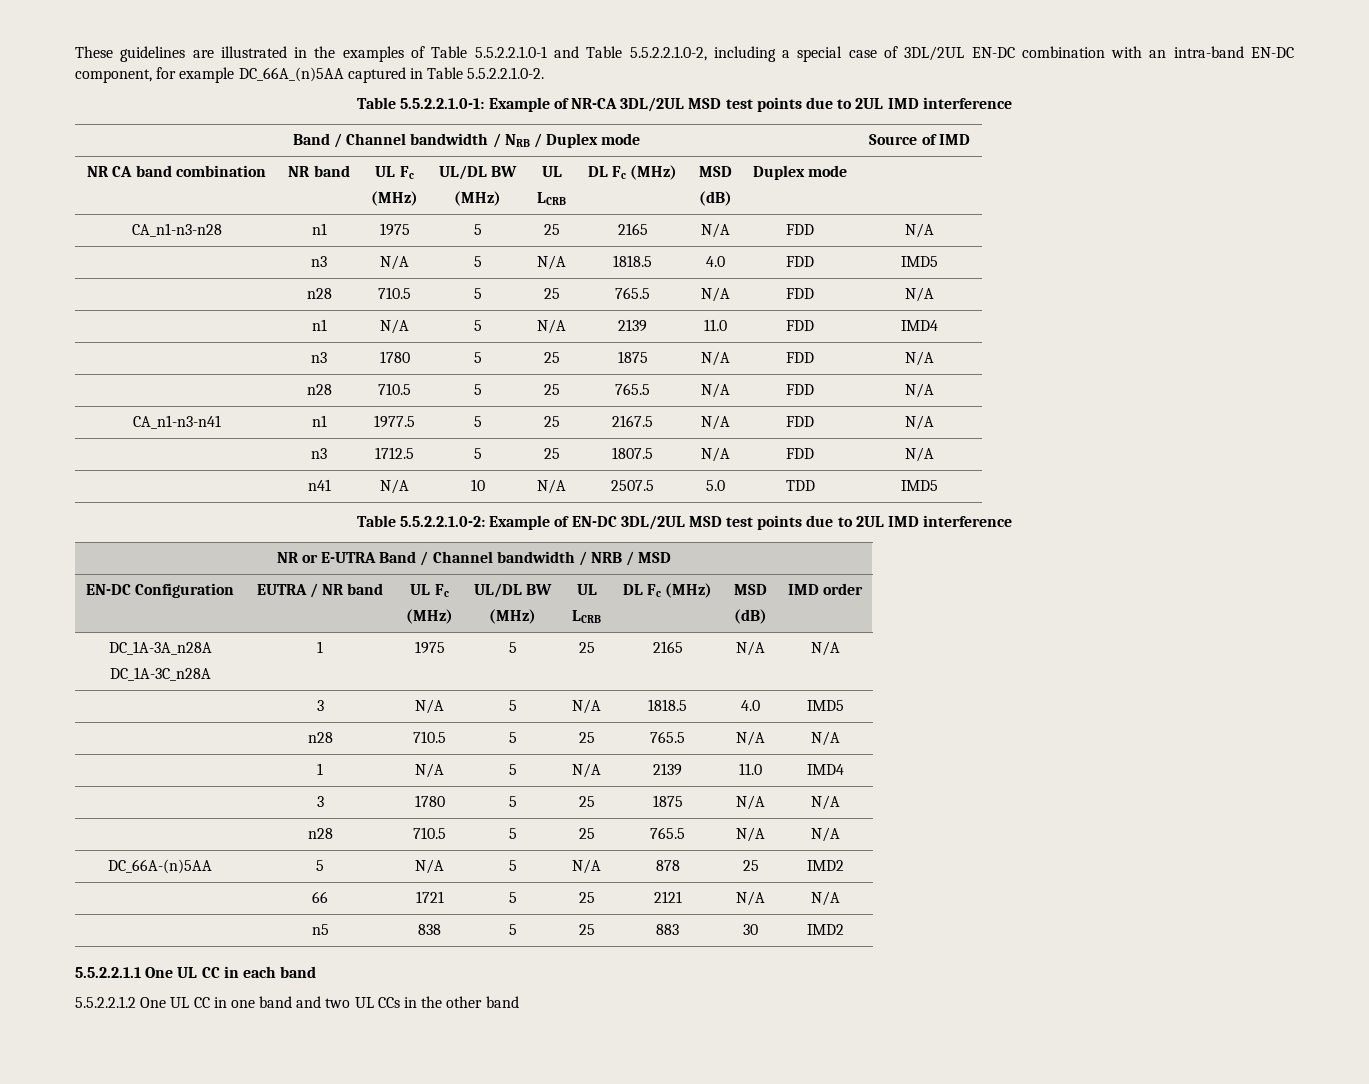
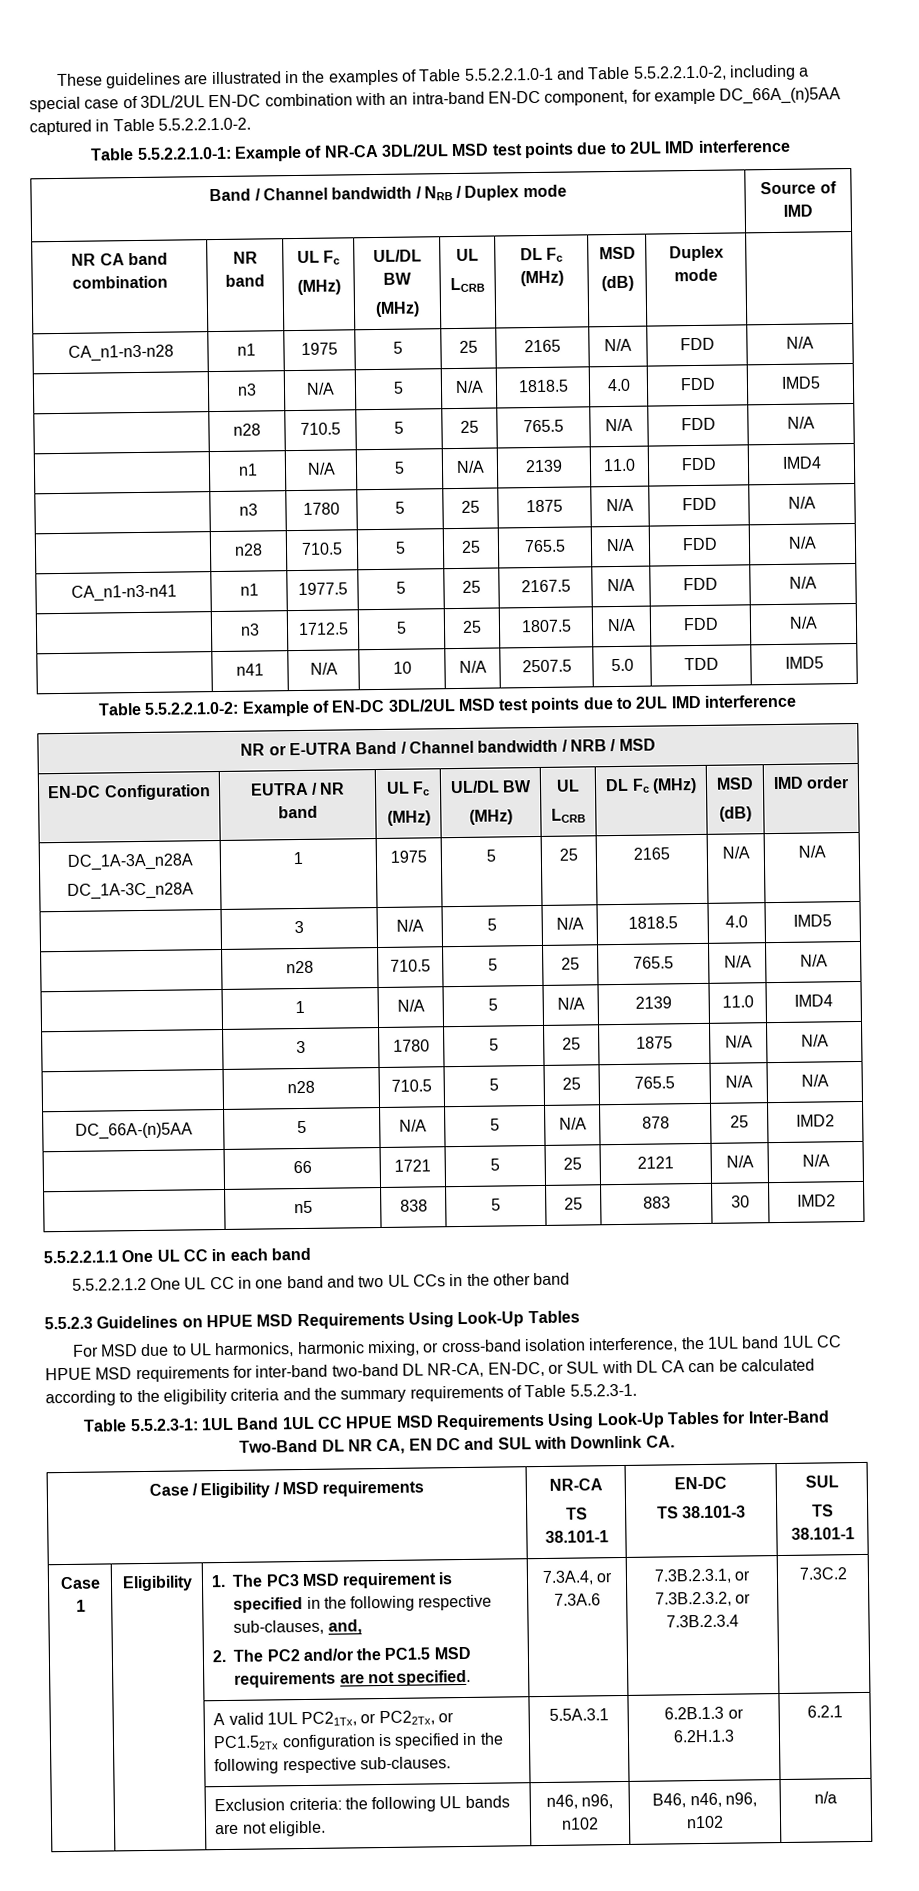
(519, 1002) none -> [44,1310,580,1330] [71,1335,842,1358] [45,1358,816,1383] [45,1383,637,1407] [83,1410,830,1432] [239,1435,675,1455] [148,1480,425,1499] [548,1478,603,1491] [565,1507,588,1520] [544,1530,609,1543] [674,1476,727,1490] [656,1505,747,1519] [804,1475,839,1488] [811,1504,834,1517] [790,1527,855,1540] [59,1576,101,1590] [75,1599,86,1612] [121,1575,193,1592] [211,1572,454,1589] [233,1594,493,1613] [233,1619,362,1635] [212,1646,471,1663] [234,1669,472,1688] [541,1570,614,1586] [554,1593,601,1606] [653,1568,752,1584] [654,1591,752,1607] [666,1614,739,1628] [798,1567,847,1580] [213,1710,455,1727] [213,1732,504,1751] [214,1756,451,1775] [548,1708,609,1721] [664,1706,744,1720] [673,1729,735,1743] [806,1705,843,1718] [214,1795,510,1813] [215,1820,326,1837] [545,1794,614,1809] [561,1817,599,1830] [652,1792,757,1808] [686,1815,724,1829] [814,1791,837,1804] // 5.5.2.3 Guidelines on HPUE MSD Requirements Using Look-Up Tables // For MSD due to UL harmonics, harmonic mixing, or cross-band isolation interference, the 1UL band 1UL CC HPUE MSD requirements for inter-band two-band DL NR-CA, EN-DC, or SUL with DL CA can be calculated according to the eligibility criteria and the summary requirements of Table 5.5.2.3-1. // Table 5.5.2.3-1: 1UL Band 1UL CC HPUE MSD Requirements Using Look-Up Tables for Inter-Band Two-Band DL NR CA, EN DC and SUL with Downlink CA. // Case / Eligibility / MSD requirements | NR-CA // TS 38.101-1 | EN-DC // TS 38.101-3 | SUL // TS 38.101-1 // Case 1 | Eligibility | 1. The PC3 MSD requirement is specified in the following respective sub-clauses, and, // 2. The PC2 and/or the PC1.5 MSD requirements are not specified. | 7.3A.4, or 7.3A.6 | 7.3B.2.3.1, or 7.3B.2.3.2, or 7.3B.2.3.4 | 7.3C.2 // | | A valid 1UL PC21Tx, or PC22Tx, or PC1.52Tx configuration is specified in the following respective sub-clauses. | 5.5A.3.1 | 6.2B.1.3 or 6.2H.1.3 | 6.2.1 // | | Exclusion criteria: the following UL bands are not eligible. | n46, n96, n102 | B46, n46, n96, n102 | n/a

